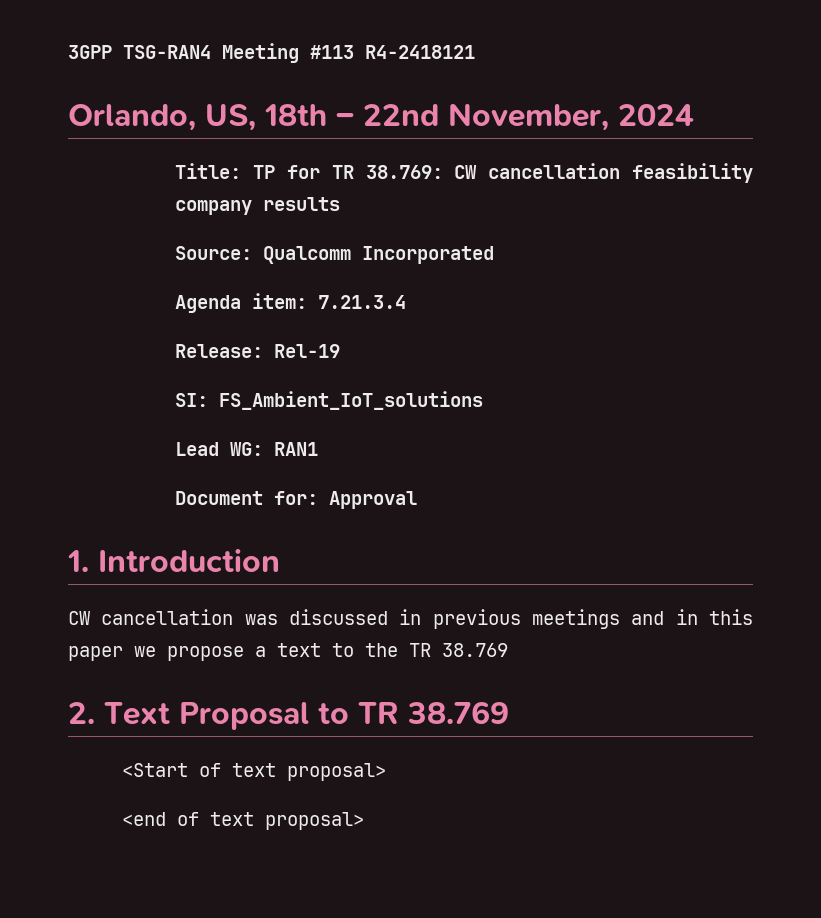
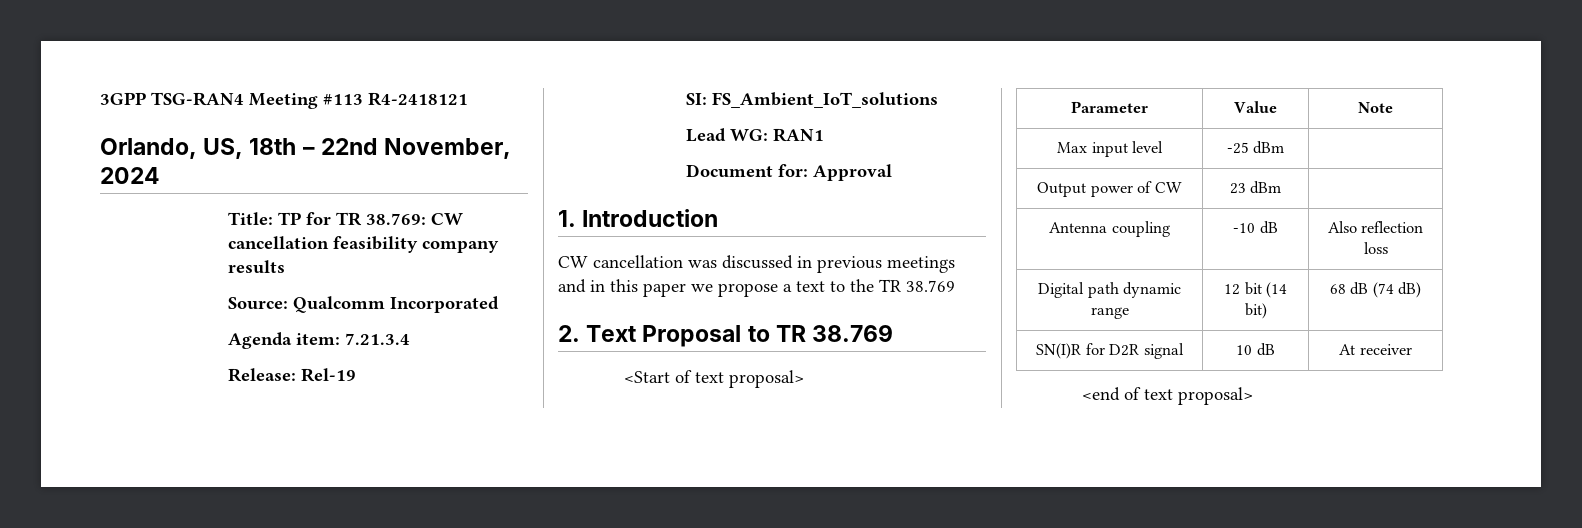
(386, 772) none -> [1071,101,1148,113] [1234,101,1277,113] [1358,102,1393,113] [1057,141,1163,157] [1226,141,1285,154] [1037,181,1182,197] [1229,181,1282,194] [1049,221,1170,237] [1233,221,1278,234] [1327,221,1424,233] [1363,242,1388,254] [1038,282,1181,298] [1090,307,1129,319] [1224,282,1287,298] [1244,303,1267,319] [1329,282,1422,298] [1036,343,1184,359] [1236,343,1275,356] [1339,344,1412,355] // Parameter | Value | Note // Max input level | -25 dBm | // Output power of CW | 23 dBm | // Antenna coupling | -10 dB | Also reflection loss // Digital path dynamic range | 12 bit (14 bit) | 68 dB (74 dB) // SN(I)R for D2R signal | 10 dB | At receiver

